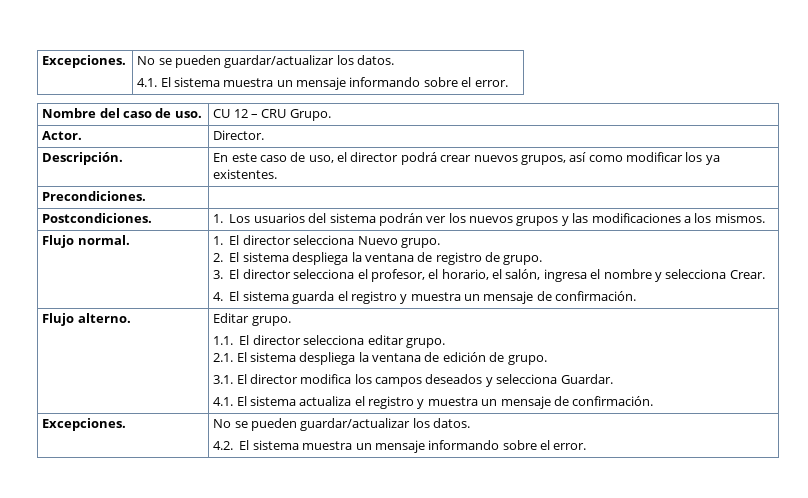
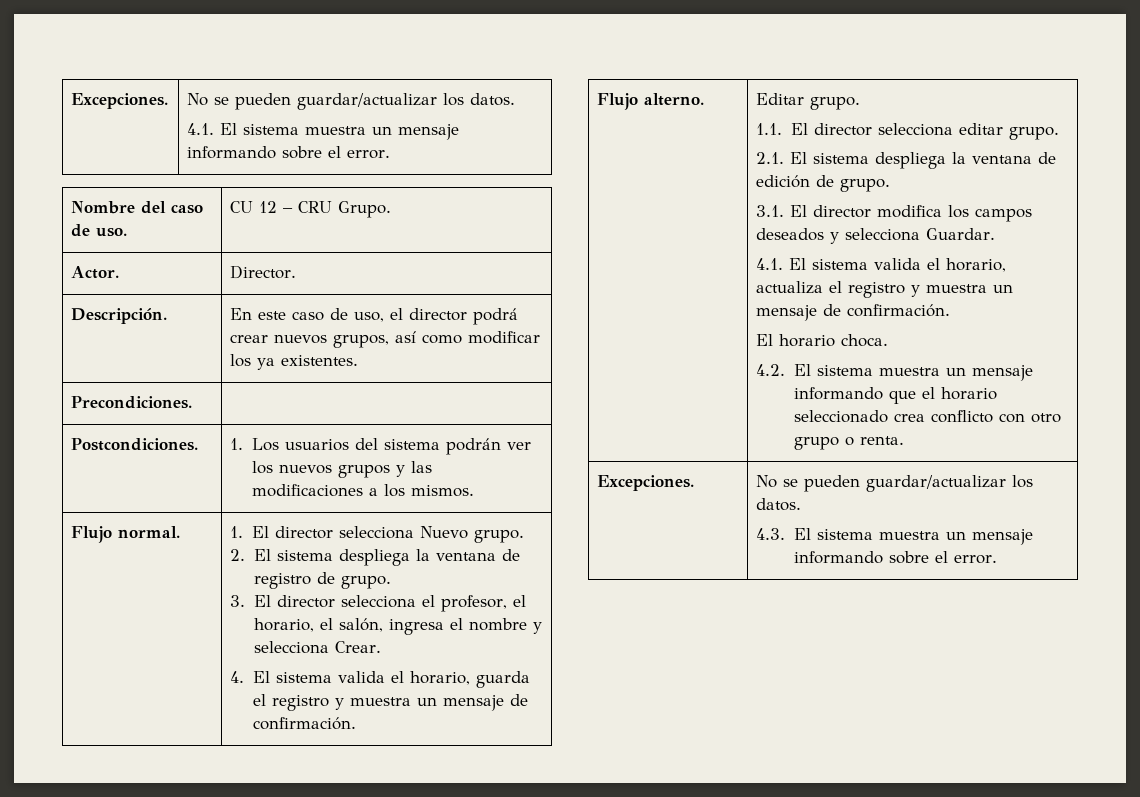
(289, 296) none -> [337,671,470,685] valida el horario,
(296, 401) none -> [874,258,1007,272] valida el horario,
[42,418,127,431] [213,418,471,431] [213,441,234,450] // Excepciones. | No se pueden guardar/actualizar los datos. // 4.2. -> [756,334,889,347] [756,364,1033,381] [793,387,997,404] [793,410,1061,423] [793,436,904,450] [597,475,695,491] [756,475,1034,492] [756,498,802,511] [756,528,786,540] // El horario choca. // 4.2. El sistema muestra un mensaje informando que el horario seleccionado crea conflicto con otro grupo o renta. // Excepciones. | No se pueden guardar/actualizar los datos. // 4.3.

